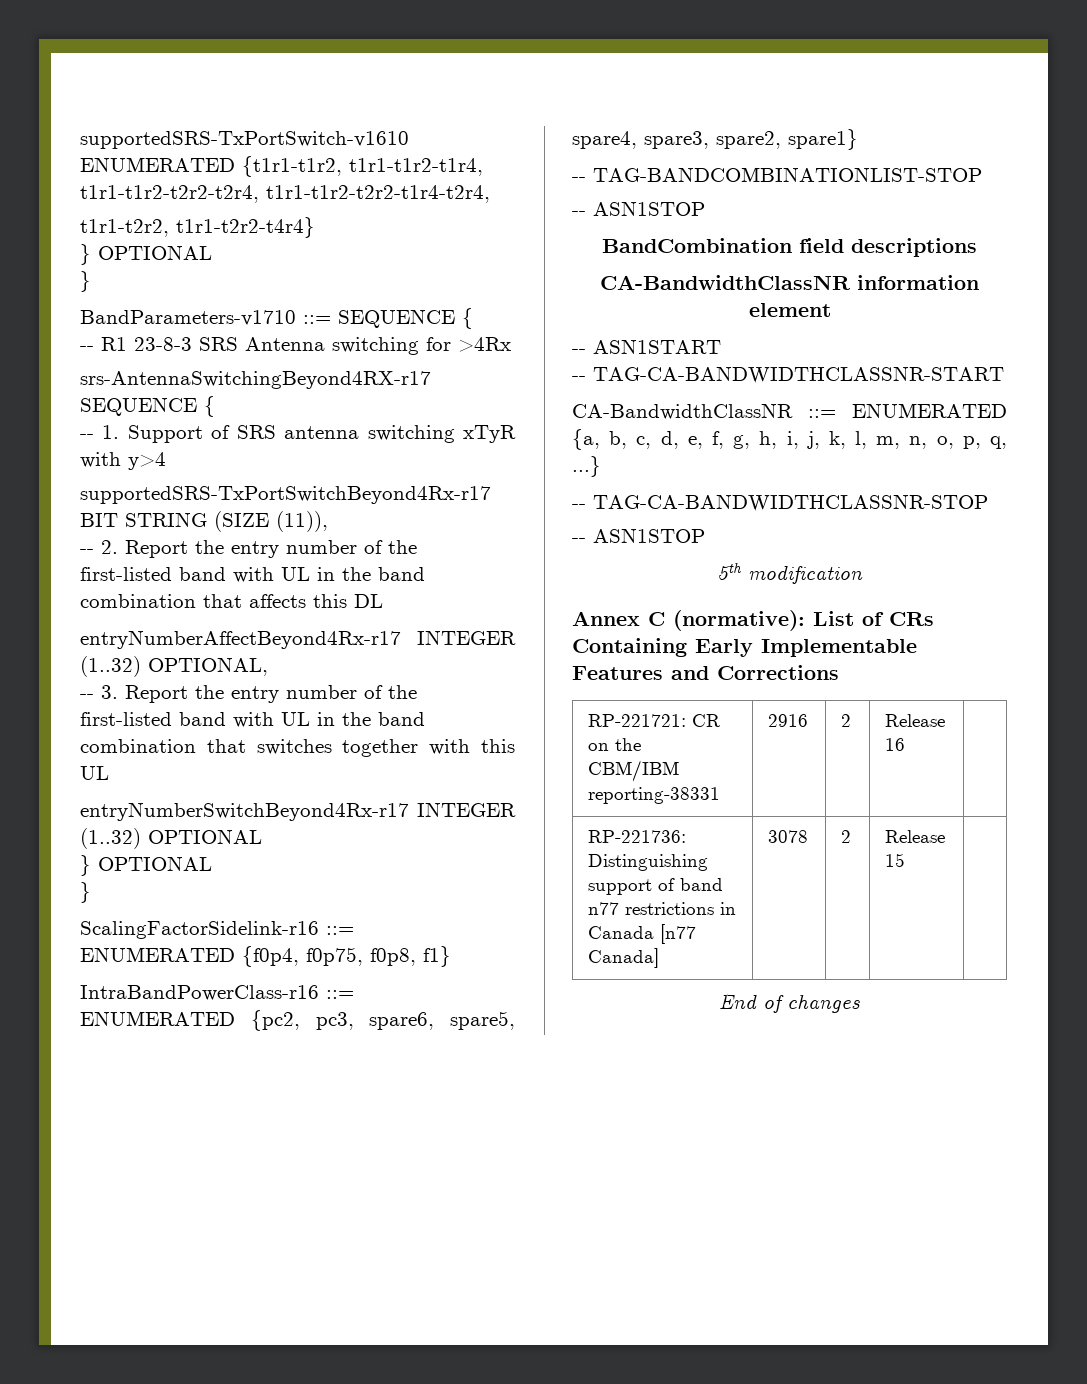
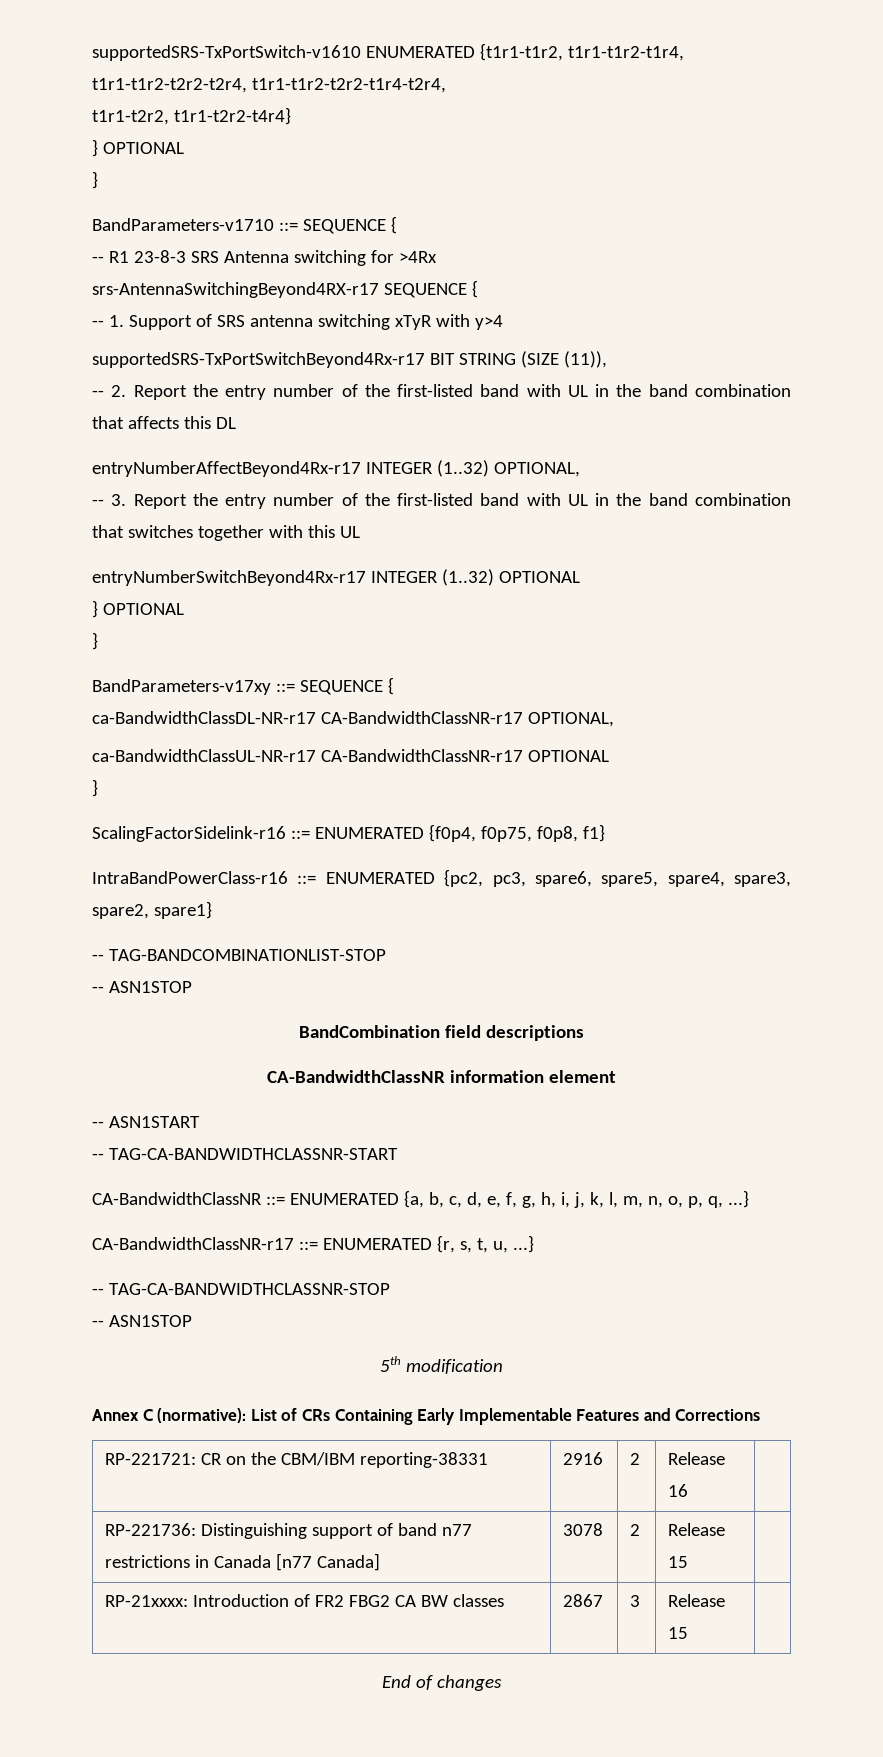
(91, 892) none -> [92,677,394,695] [92,711,614,727] [92,749,609,762] [92,779,98,797] // BandParameters-v17xy ::= SEQUENCE { // ca-BandwidthClassDL-NR-r17 CA-BandwidthClassNR-r17 OPTIONAL, // ca-BandwidthClassUL-NR-r17 CA-BandwidthClassNR-r17 OPTIONAL // }
(601, 466) none -> [92,1235,534,1253] // CA-BandwidthClassNR-r17 ::= ENUMERATED {r, s, t, u, ...}
(906, 860) none -> [105,1594,505,1607] [563,1594,604,1607] [630,1595,641,1607] [668,1594,726,1607] [668,1627,689,1639] // RP-21xxxx: Introduction of FR2 FBG2 CA BW classes | 2867 | 3 | Release 15 |

